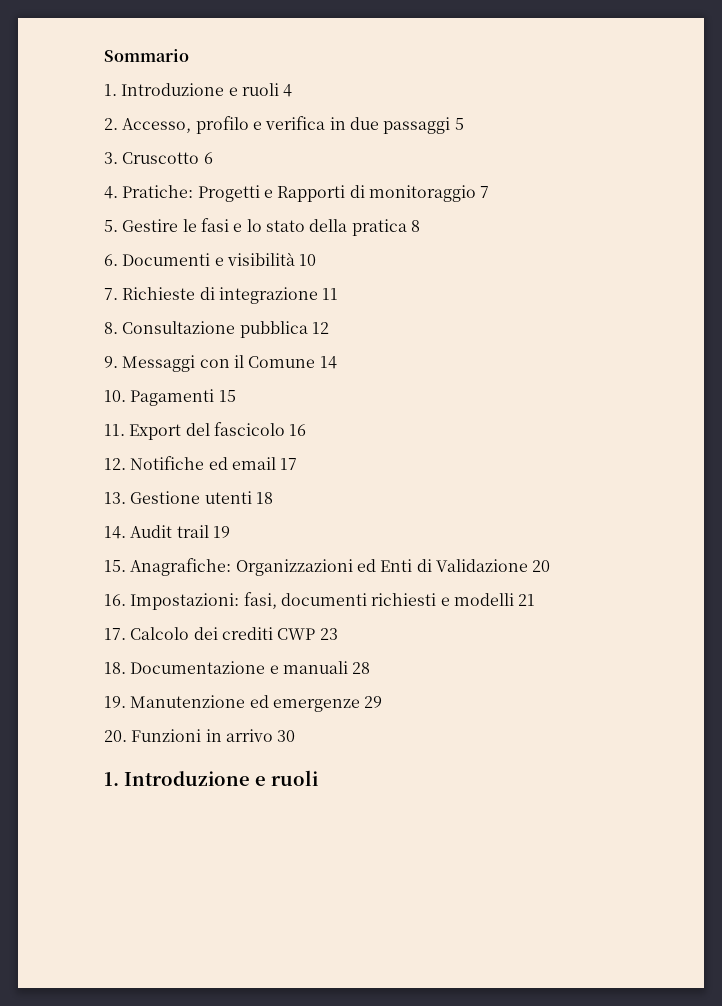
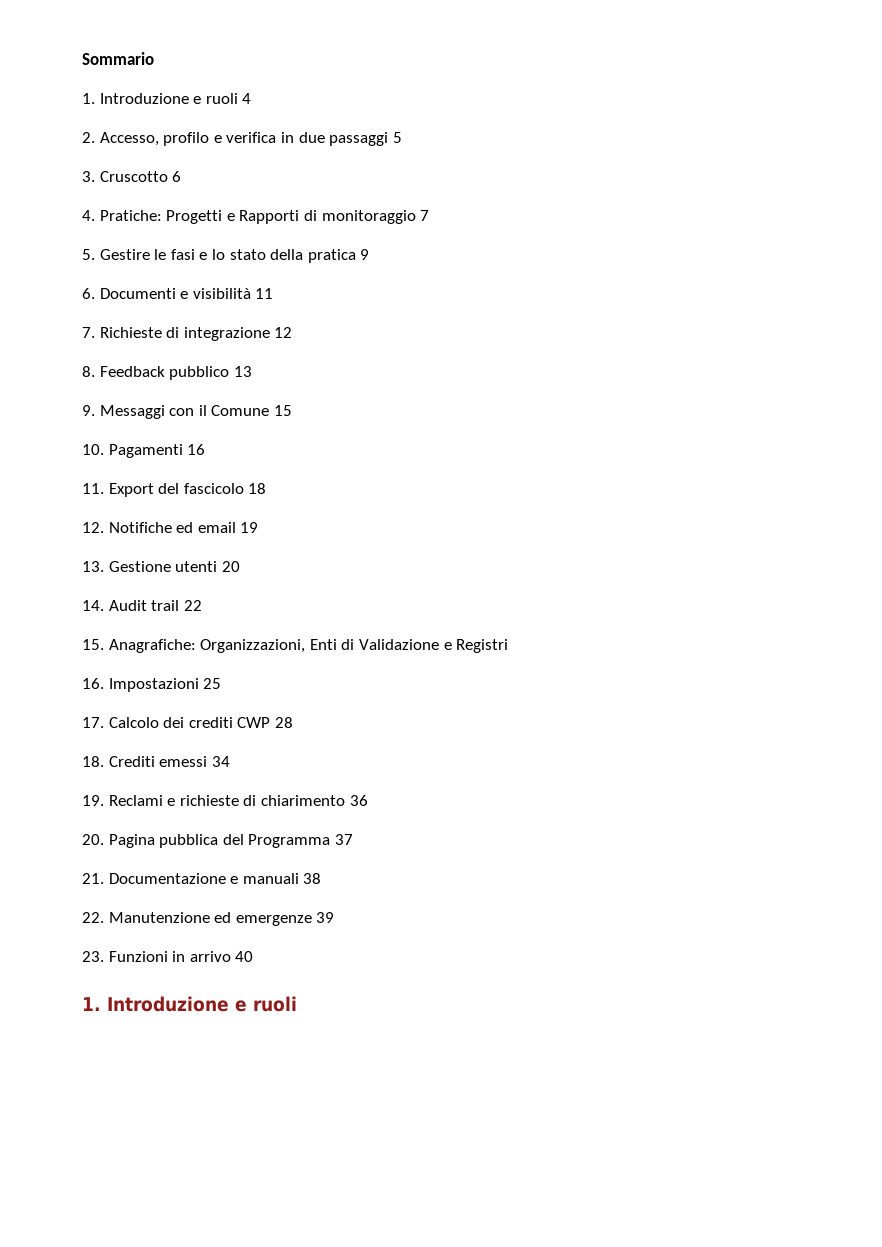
[410,220,420,232] 8 -> [360,249,370,260] 9
[299,254,317,266] 10 -> [255,288,274,299] 11
[322,288,339,300] 11 -> [274,327,293,338] 12
[122,321,329,338] Consultazione pubblica 12 -> [99,366,252,380] Feedback pubblico 13
[319,356,337,369] 14 -> [273,405,292,416] 15
[218,390,236,402] 15 -> [187,444,206,455] 16
[289,424,307,436] 16 -> [248,483,267,494] 18
[280,458,298,470] 17 -> [240,522,259,533] 19
[255,492,273,504] 18 -> [221,561,240,572] 20
[212,526,230,538] 19 -> [183,600,202,611] 22
[235,559,376,576] Organizzazioni ed -> [200,639,306,653] Organizzazioni,
[532,560,551,572] 20 -> [443,639,509,653] e Registri
[130,592,536,610] Impostazioni: fasi, documenti richiesti e modelli 21 -> [108,678,222,692] Impostazioni 25
[319,628,338,640] 23 -> [274,717,293,728] 28
(126, 668) none -> [108,756,230,767] [82,795,368,806] [82,834,353,848] [82,873,104,884] Crediti emessi 34 // 19. Reclami e richieste di chiarimento 36 // 20. Pagina pubblica del Programma 37 // 21.
[352,662,371,674] [104,696,126,708] 28 // 19. -> [303,873,322,884] [82,912,104,923] 38 // 22.
[364,696,383,708] [104,730,127,742] 29 // 20. -> [316,912,335,923] [82,951,104,962] 39 // 23.
[277,730,296,742] 30 -> [235,951,254,962] 40

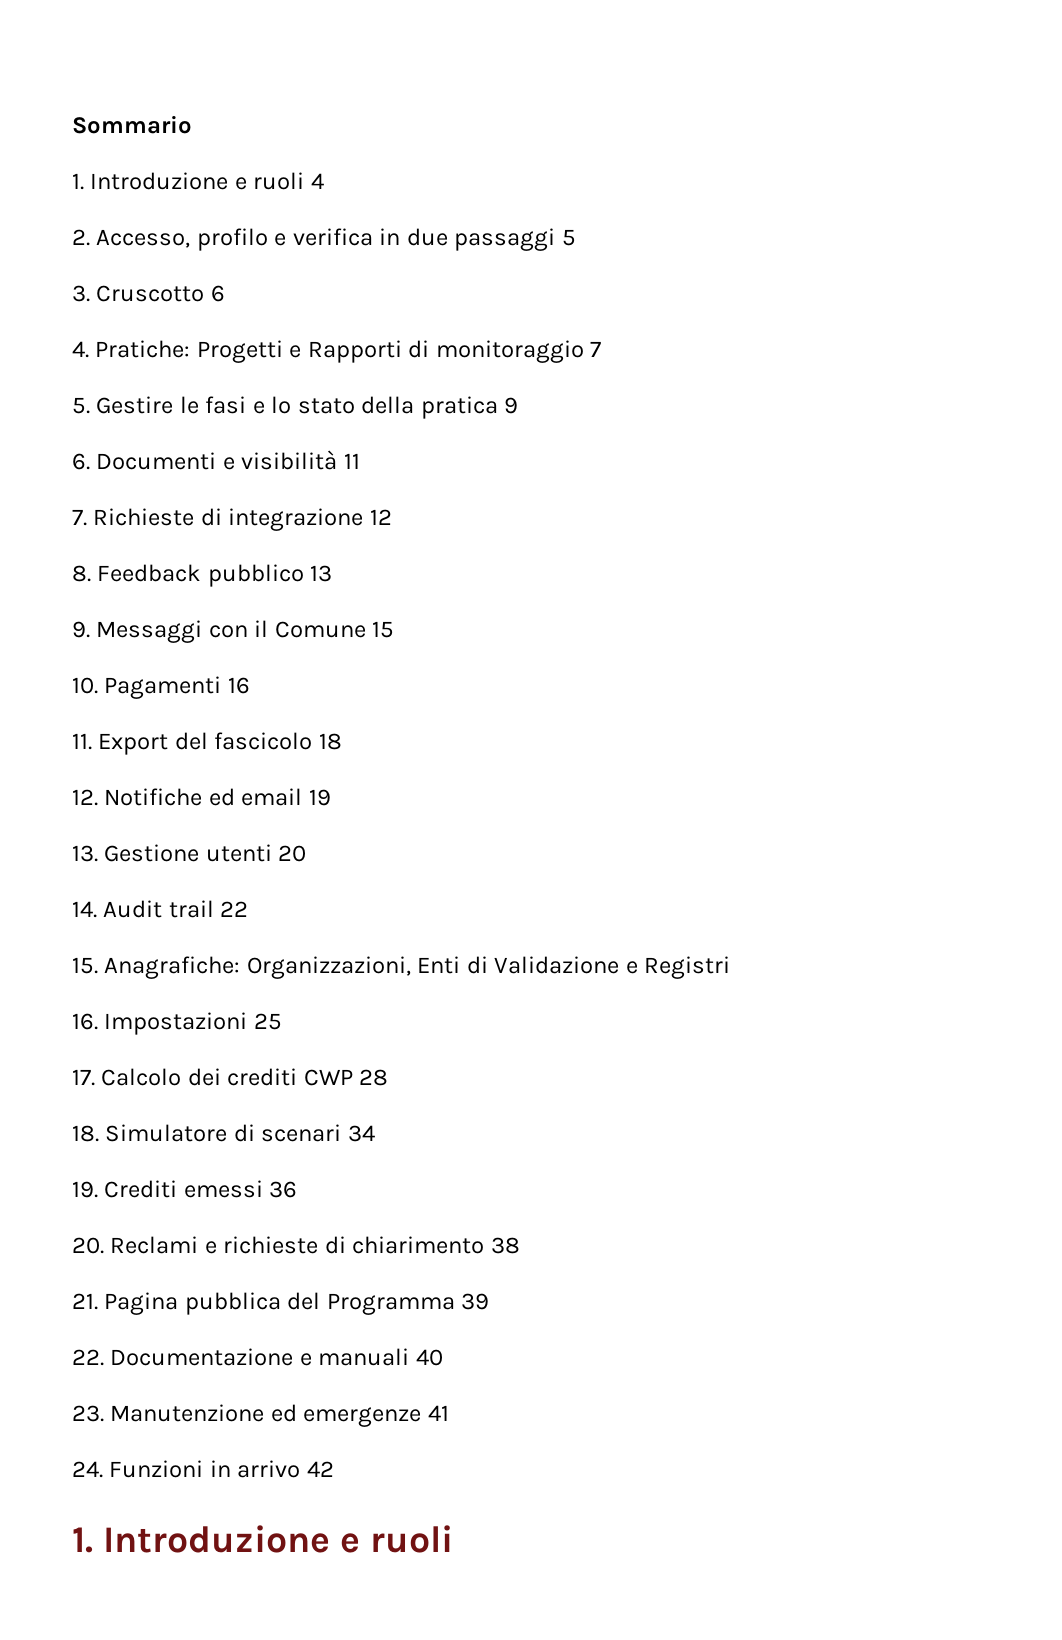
[108,756,208,767] Crediti emessi -> [105,1124,342,1142] Simulatore di scenari
(104, 800) none -> [104,1180,298,1198] [72,1237,104,1254] Crediti emessi 36 // 20.
[349,795,368,806] [82,834,104,845] 36 // 20. -> [490,1237,520,1254] [72,1293,98,1310] 38 // 21.
[334,834,353,845] [82,873,104,884] 37 // 21. -> [461,1293,490,1310] [72,1349,104,1366] 39 // 22.
[303,873,322,884] [82,912,104,923] 38 // 22. -> [415,1349,443,1366] [72,1405,104,1422] 40 // 23.
[316,912,335,923] [82,951,104,962] 39 // 23. -> [427,1405,449,1421] [72,1461,103,1478] 41 // 24.
[235,951,254,962] 40 -> [306,1461,334,1477] 42

